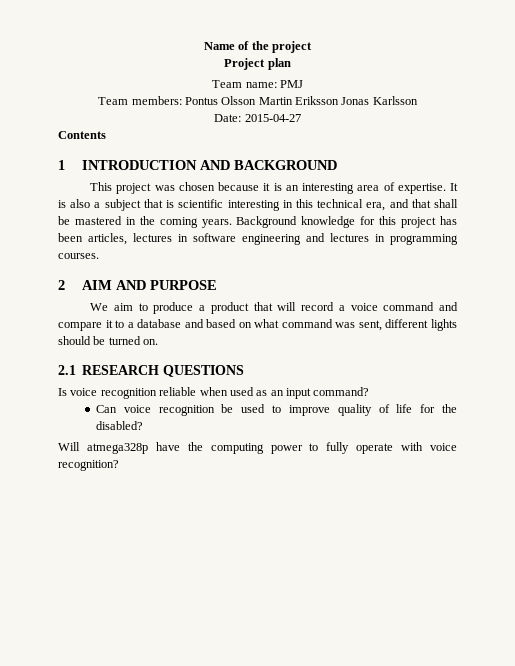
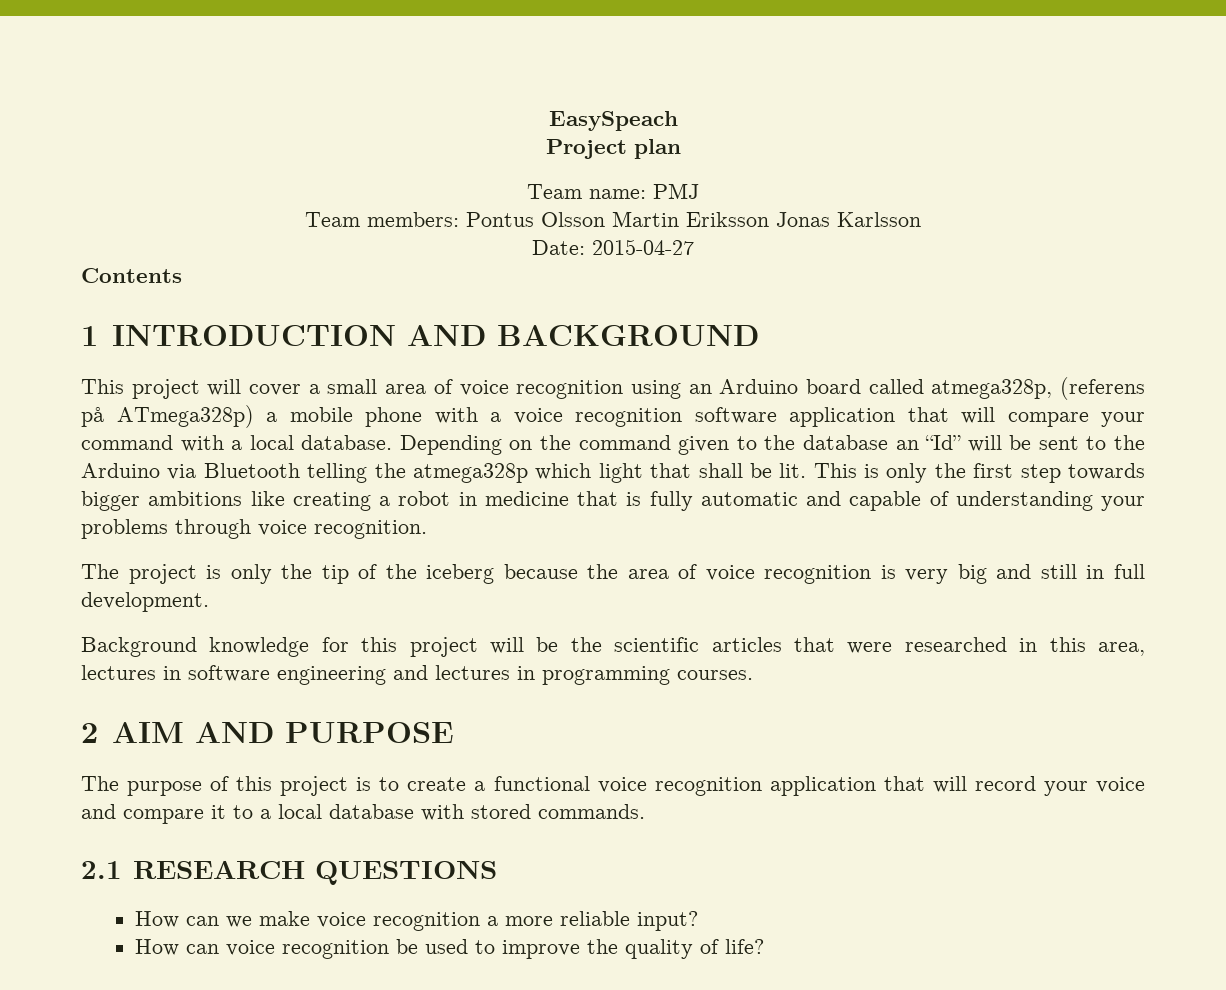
[203,41,313,53] Name of the project -> [548,111,678,131] EasySpeach
[154,182,458,194] [58,199,459,211] [58,216,232,228] was chosen because it is an interesting area of expertise. It is also a subject that is scientific interesting in this technical era, and that shall be mastered in the coming years. -> [207,377,1145,400] [81,405,1145,428] [81,435,1145,455] [81,463,1146,483] [81,491,1145,511] [81,519,427,539] [81,564,1145,584] [81,592,209,612] will cover a small area of voice recognition using an Arduino board called atmega328p, (referens på ATmega328p) a mobile phone with a voice recognition software application that will compare your command with a local database. Depending on the command given to the database an “Id” will be sent to the Arduino via Bluetooth telling the atmega328p which light that shall be lit. This is only the first step towards bigger ambitions like creating a robot in medicine that is fully automatic and capable of understanding your problems through voice recognition. // The project is only the tip of the iceberg because the area of voice recognition is very big and still in full development. //
[440,216,458,225] [58,233,127,245] has been articles, -> [489,637,1145,656] will be the scientific articles that were researched in this area,
[90,302,435,314] We aim to produce a product that will record a voice command -> [81,776,1145,796] The purpose of this project is to create a functional voice recognition application that will record your voice
[137,319,458,331] [58,336,159,345] [58,365,245,377] [58,387,370,399] [96,405,118,413] database and based on what command was sent, different lights should be turned on. // 2.1 RESEARCH QUESTIONS // Is voice recognition reliable when used as an input command? // Can -> [278,804,645,821] [81,860,497,885] [135,911,699,931] [135,939,220,956] local database with stored commands. // 2.1 RESEARCH QUESTIONS // How can we make voice recognition a more reliable input? // How can
(330, 410) none -> [587,939,619,954] the
[396,404,458,413] [96,421,144,430] [58,442,457,454] [58,460,119,471] life for the disabled? // Will atmega328p have the computing power to fully operate with voice recognition? -> [725,939,765,954] life?

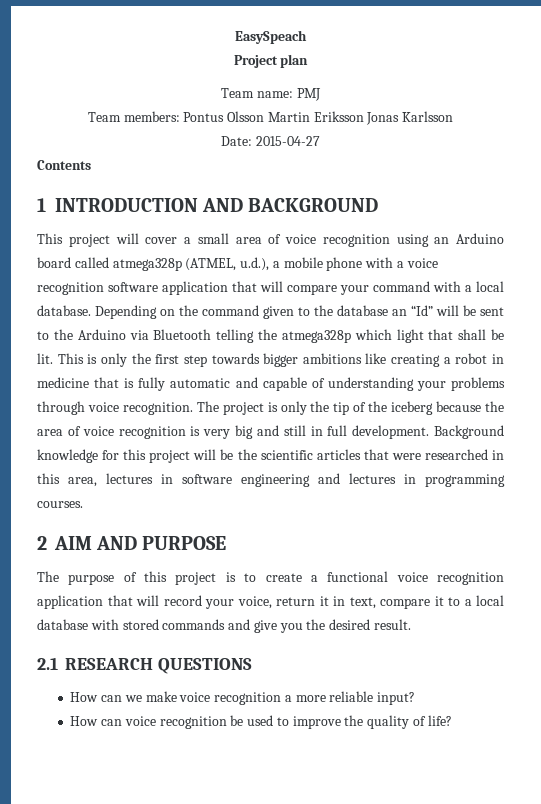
[931,377,1145,400] [81,405,254,428] atmega328p, (referens på ATmega328p) -> [112,257,270,271] atmega328p (ATMEL, u.d.),
(427, 529) // -> (193, 408) none
(209, 602) // -> (430, 432) none
[1095,777,1145,793] [81,804,116,819] voice and -> [237,596,376,609] voice, return it in text,
[538,804,645,819] commands. -> [162,619,412,633] commands and give you the desired result.

